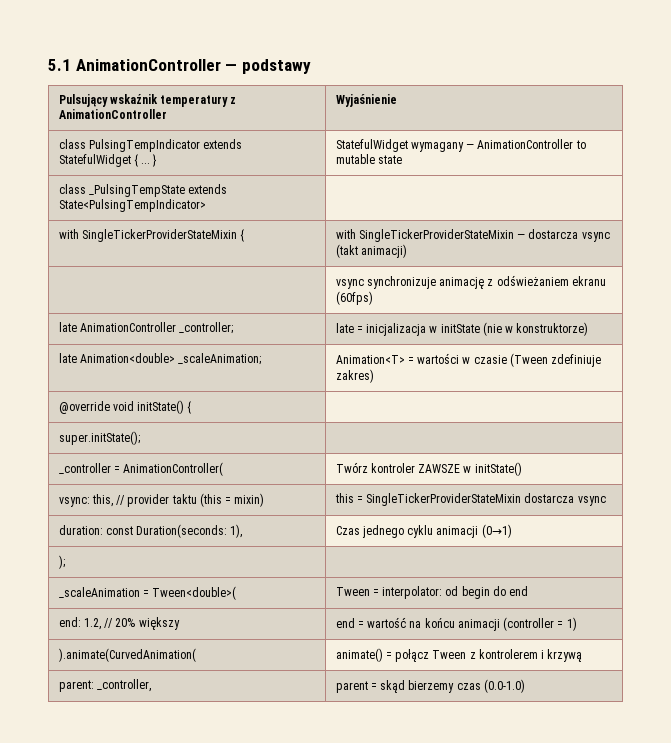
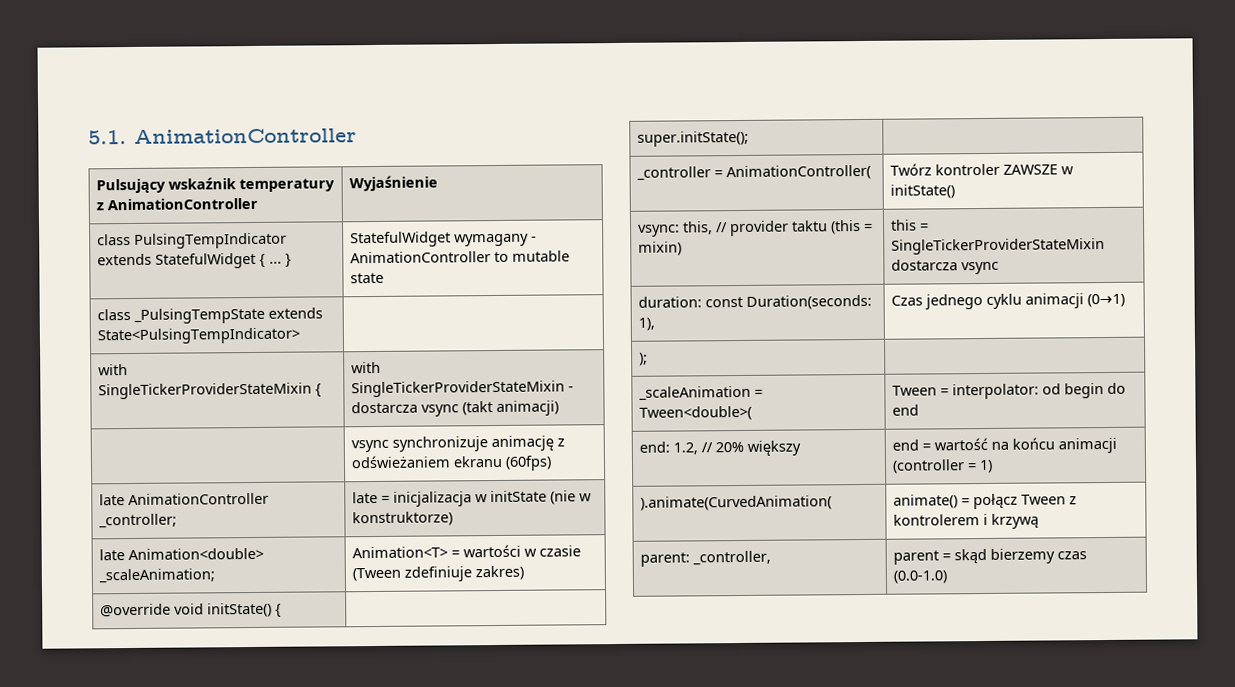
[48,59,311,74] 5.1 AnimationController — podstawy -> [88,128,357,145] 5.1. AnimationController
[466,144,475,149] — -> [530,236,537,242] -
[517,234,526,239] — -> [567,386,574,392] -

